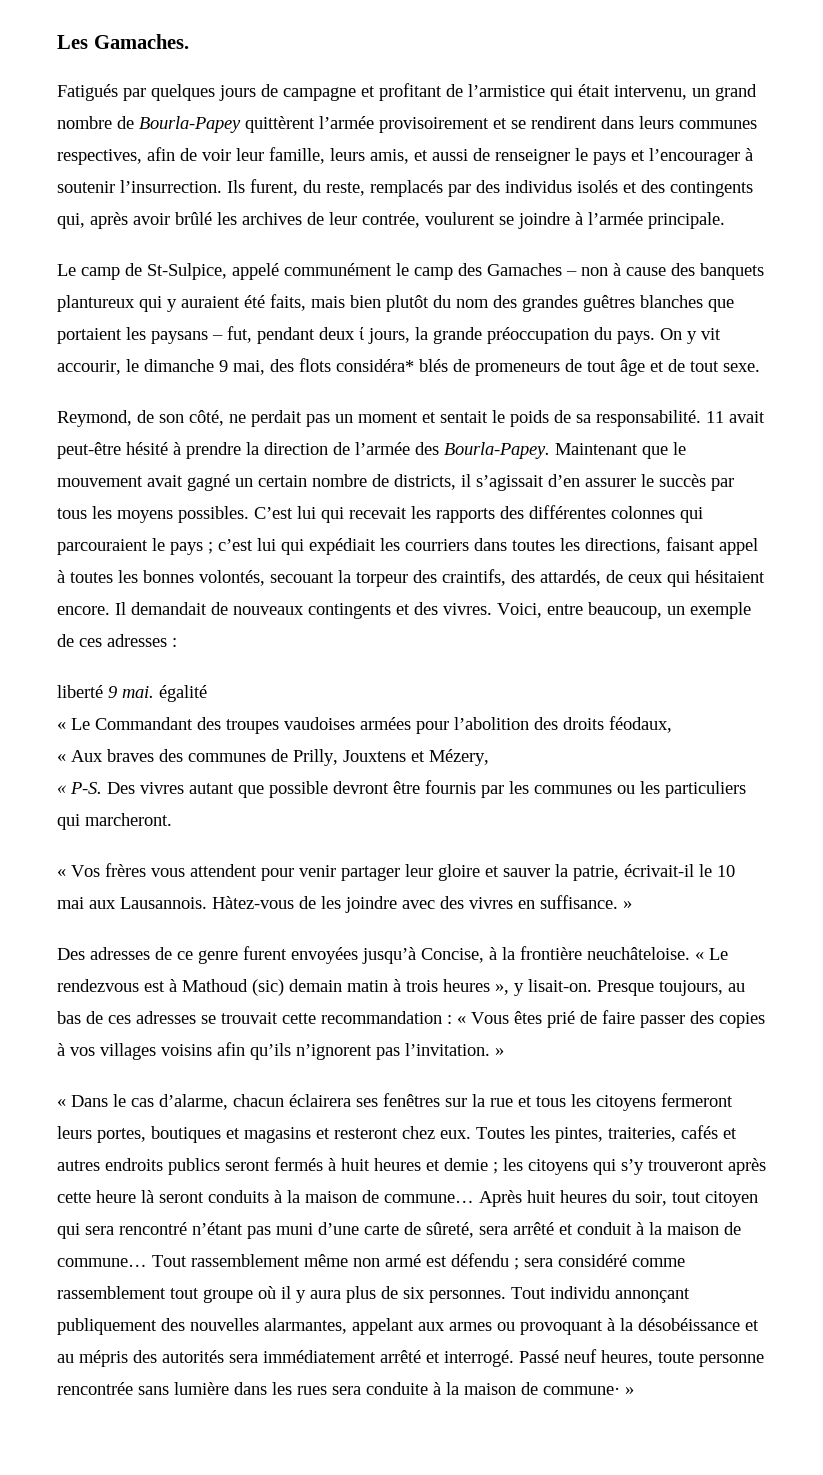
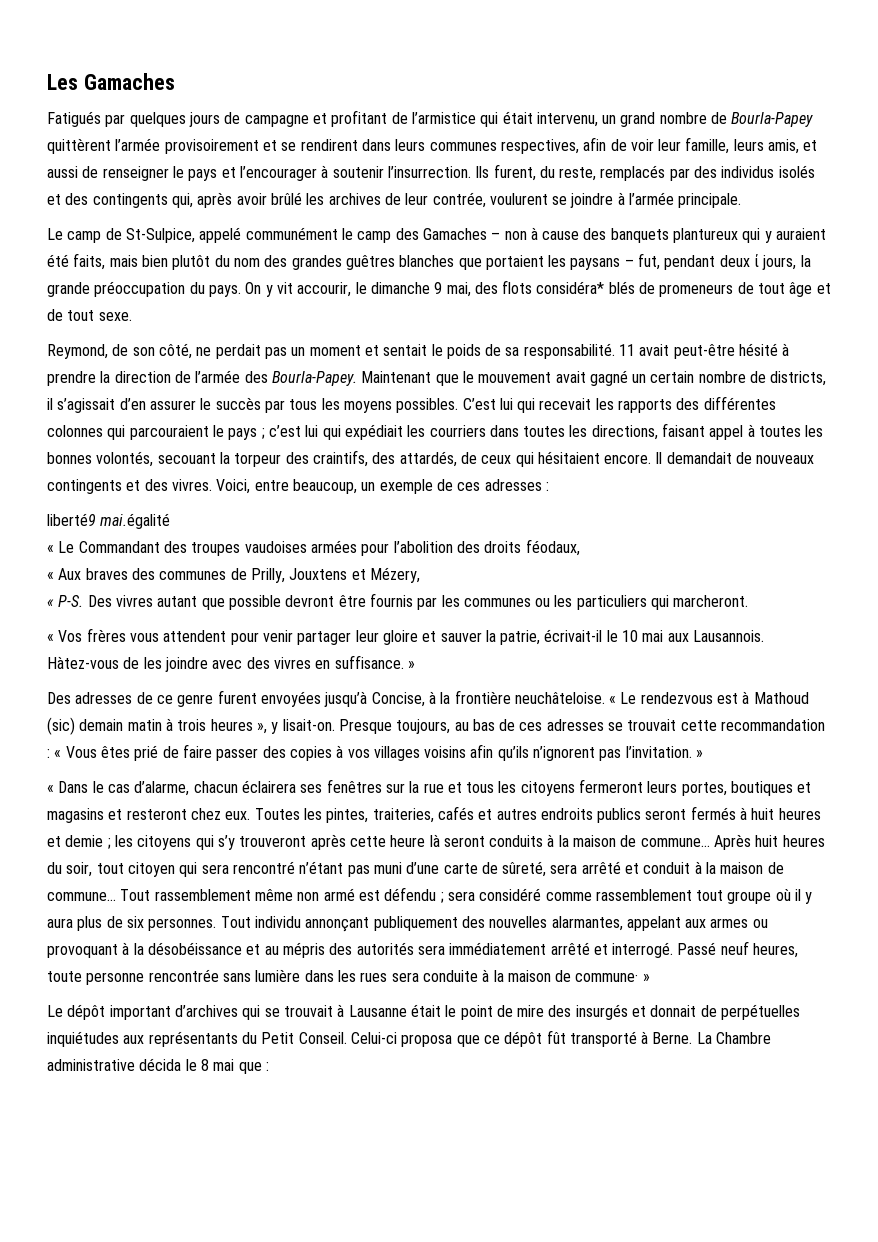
[93,34,189,49] Gamaches. -> [83,73,175,90] Gamaches
[57,685,207,702] liberté 9 mai. égalité -> [47,513,171,529] liberté9 mai.égalité
(634, 1391) none -> [47,1004,801,1020] [47,1030,772,1047] [47,1058,269,1074] // Le dépôt important d’archives qui se trouvait à Lausanne était le point de mire des insurgés et donnait de perpétuelles inquiétudes aux représentants du Petit Conseil. Celui-ci proposa que ce dépôt fût transporté à Berne. La Chambre administrative décida le 8 mai que :

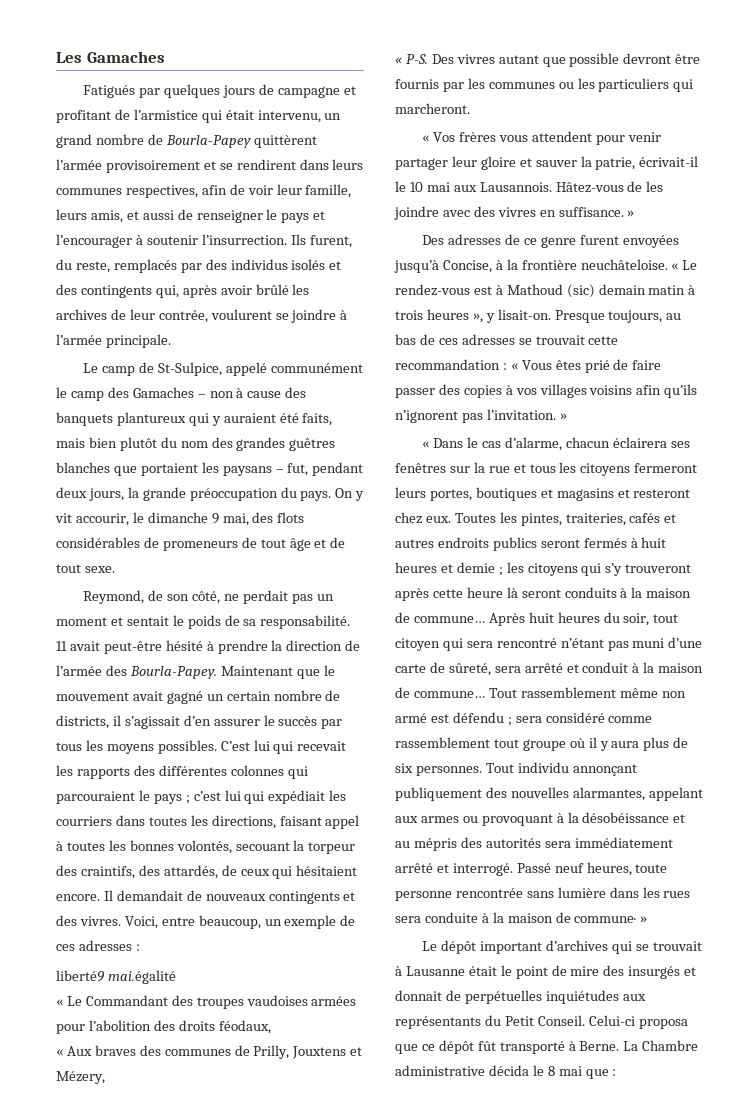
[754,254,760,267] ί -> (87, 492) none
[536,281,635,294] considéra* blés -> [56,537,140,548] considérables
[47,656,119,669] Hàtez-vous -> [555,182,624,193] Hâtez-vous
[640,692,713,704] rendezvous -> [395,284,470,296] rendez-vous

